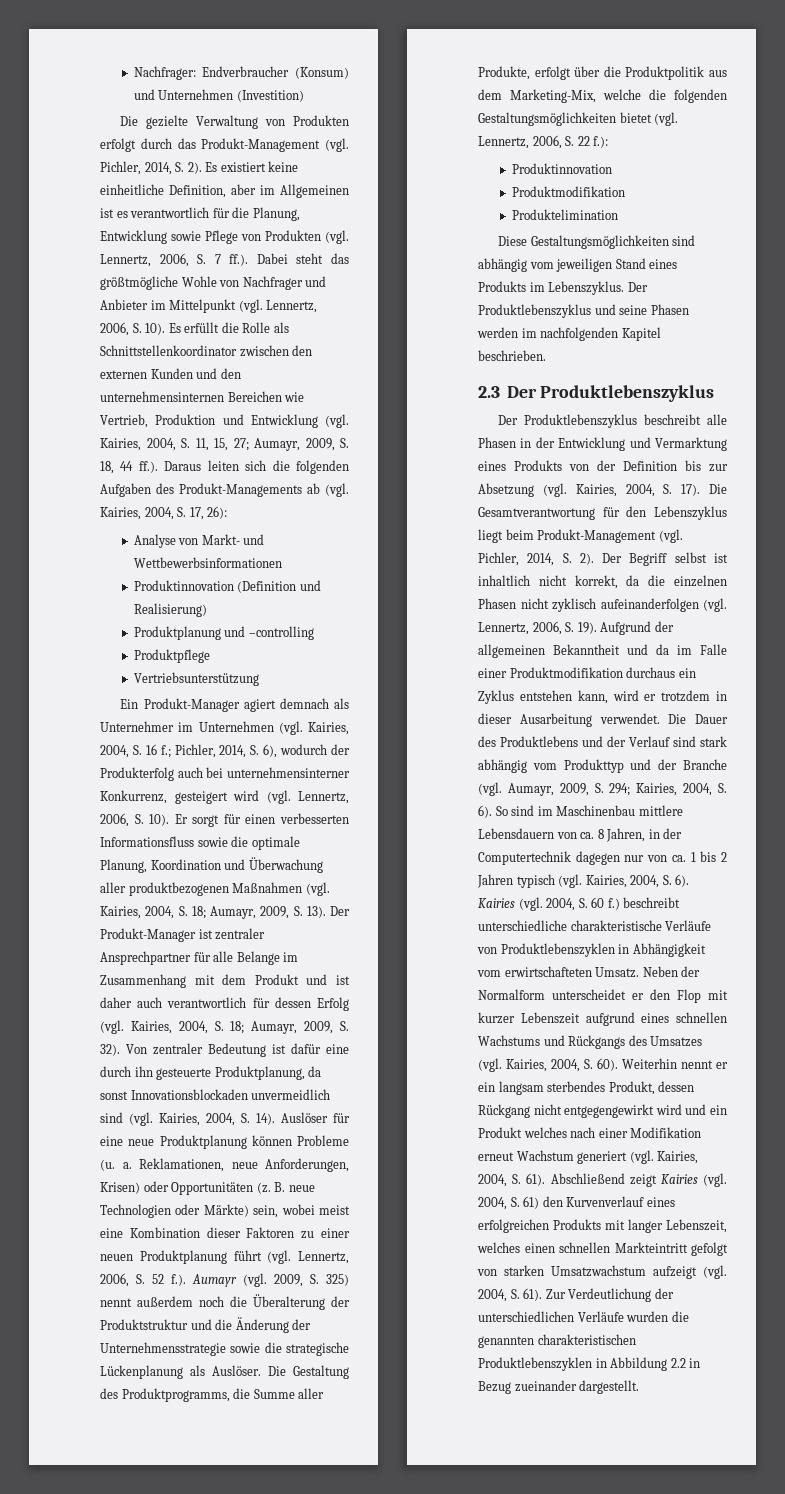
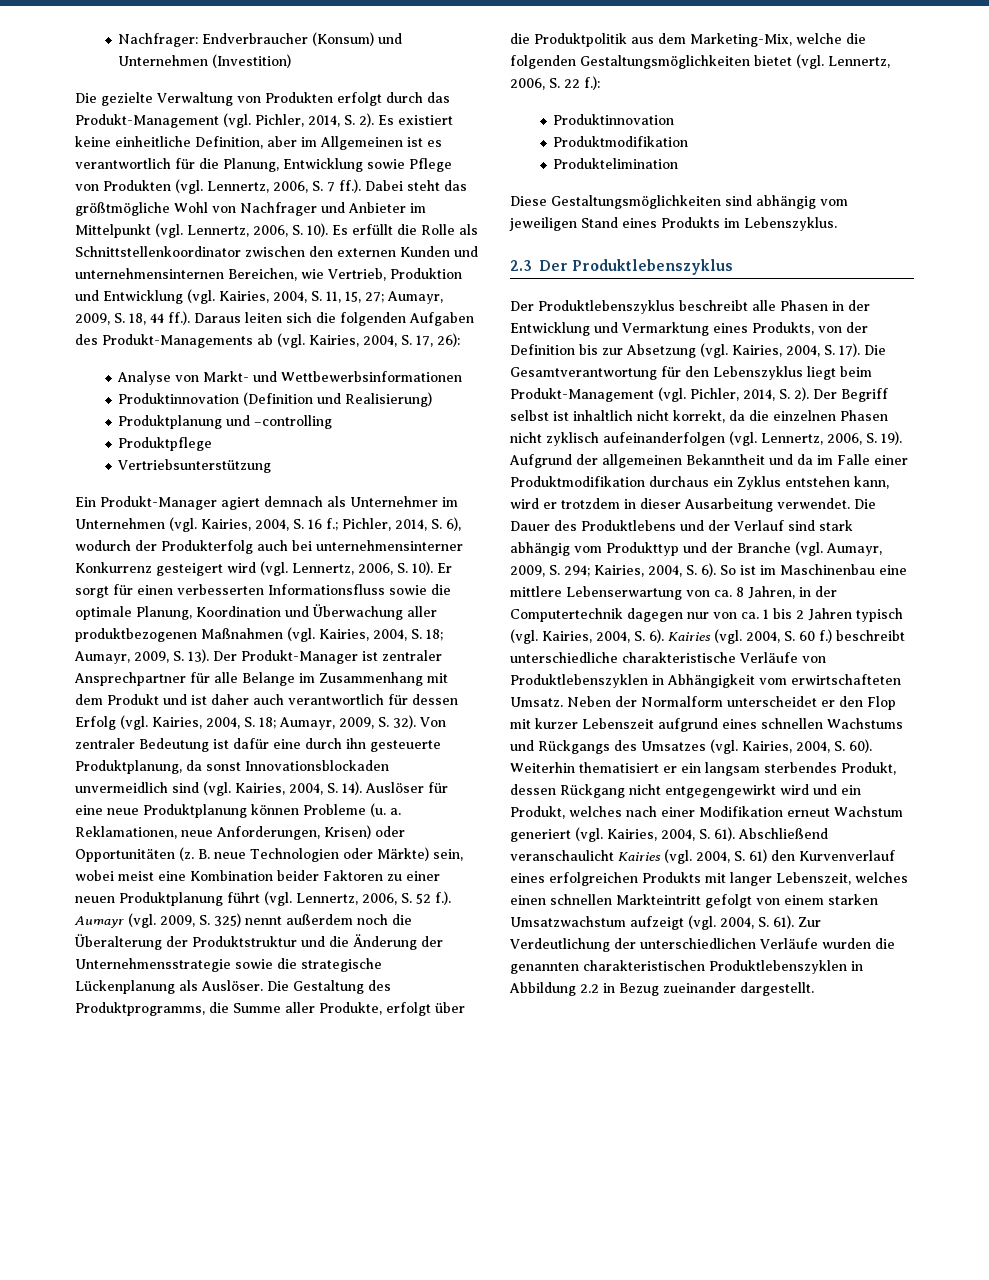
[181,276,217,287] Wohle -> [174,202,208,213] Wohl
[220,368,241,379] [100,391,282,402] den unternehmensinternen Bereichen -> [75,268,297,281] unternehmensinternen Bereichen,
[100,790,167,804] Konkurrenz, -> [75,562,152,573] Konkurrenz
[206,1227,241,1238] dieser -> [277,870,319,881] beider
[627,282,648,292] [478,304,689,318] [477,327,661,341] [478,350,546,361] Der Produktlebenszyklus und seine Phasen werden im nachfolgenden Kapitel beschrieben. -> (837, 224) none
[514,460,562,471] Produkts -> [752,322,814,335] Produkts,
[511,805,535,816] sind -> [740,565,756,575] ist
[638,805,683,816] [478,828,554,839] mittlere Lebensdauern -> [879,565,907,575] [510,586,682,600] eine mittlere Lebenserwartung
[681,1060,713,1069] nennt -> [579,762,659,773] thematisiert
[478,1127,522,1138] Produkt -> [510,806,565,819] Produkt,
[629,1174,657,1187] zeigt -> [510,850,614,861] veranschaulicht
(497, 1272) none -> [784,895,824,905] einem

